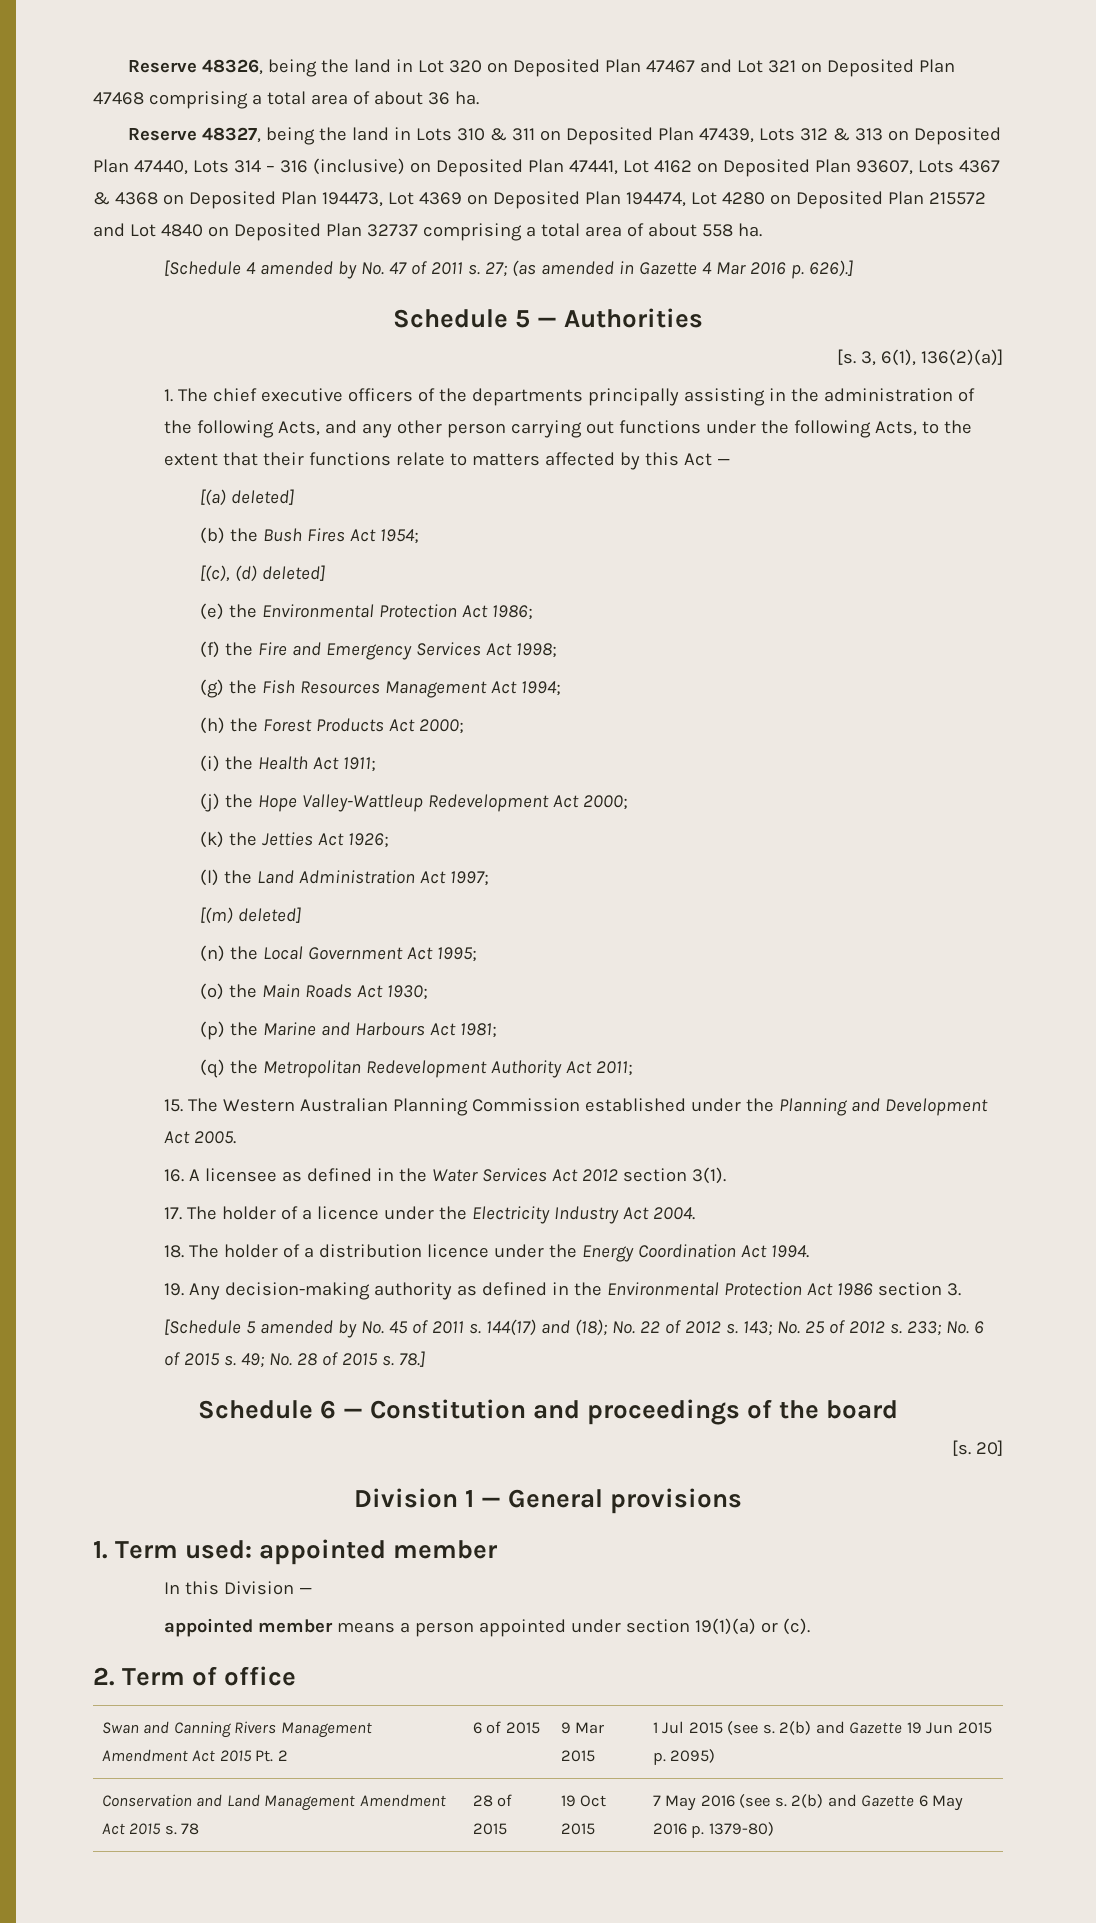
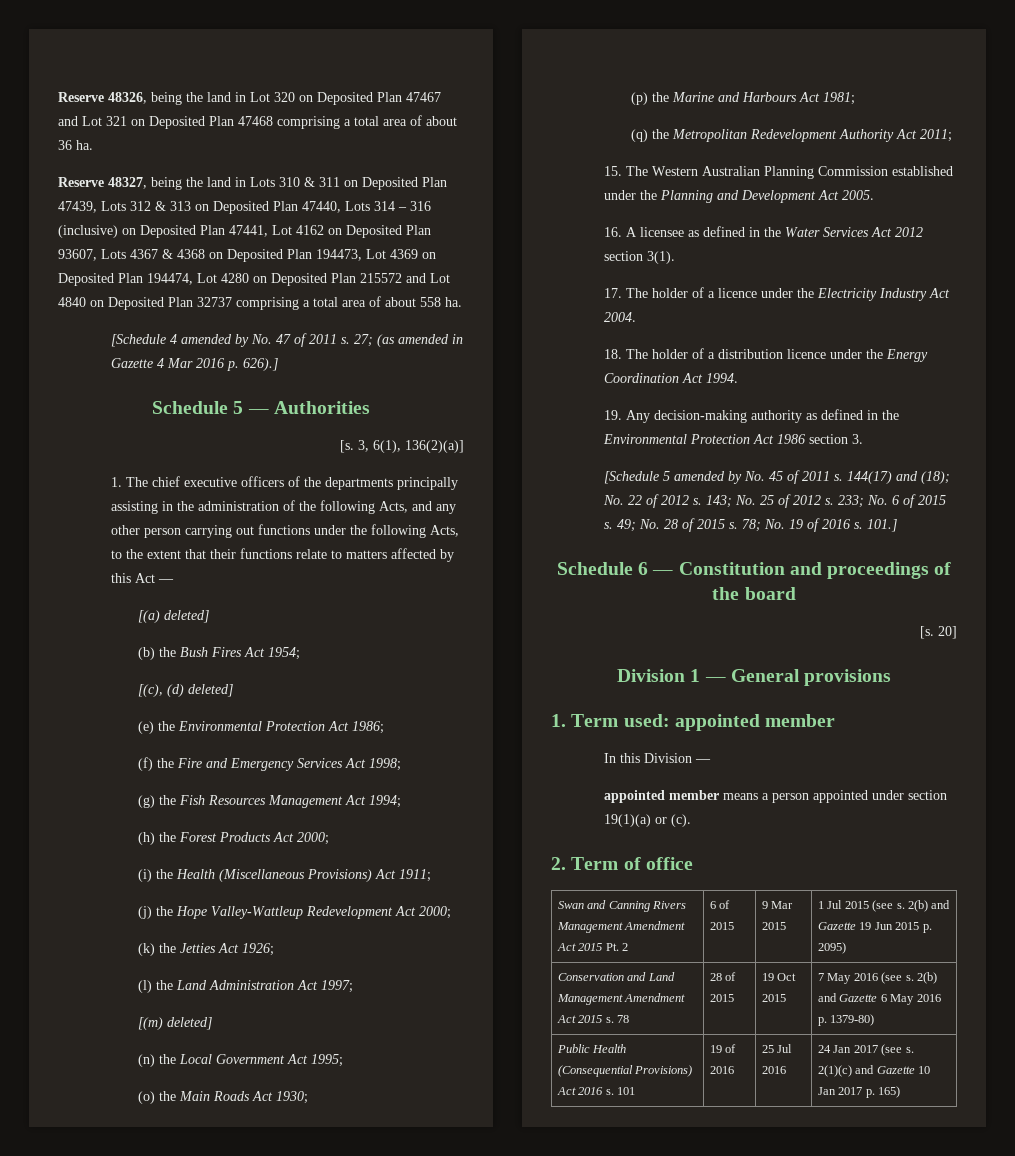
(309, 763) none -> [218,869,372,882] (Miscellaneous Provisions)
[399,1351,426,1367] 78.] -> [742,518,898,532] 78; No. 19 of 2016 s. 101.]
(774, 1829) none -> [557,1044,627,1053] [558,1065,693,1077] [557,1087,636,1095] [710,1044,737,1053] [710,1066,735,1074] [762,1044,793,1053] [762,1066,787,1074] [818,1044,914,1056] [818,1065,931,1077] [818,1086,901,1098] // Public Health (Consequential Provisions) Act 2016 s. 101 | 19 of 2016 | 25 Jul 2016 | 24 Jan 2017 (see s. 2(1)(c) and Gazette 10 Jan 2017 p. 165)

